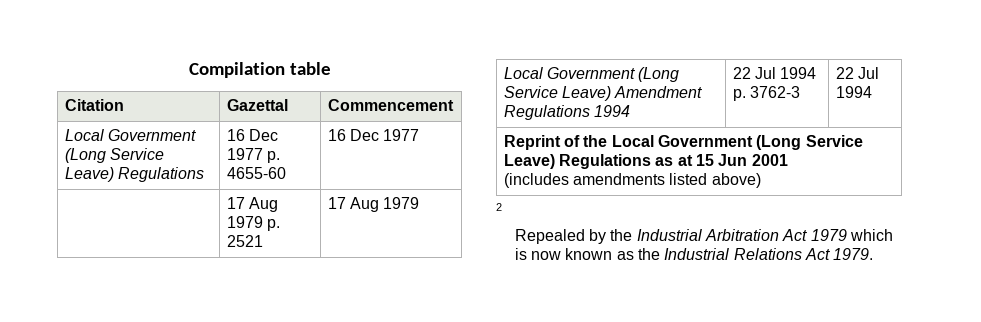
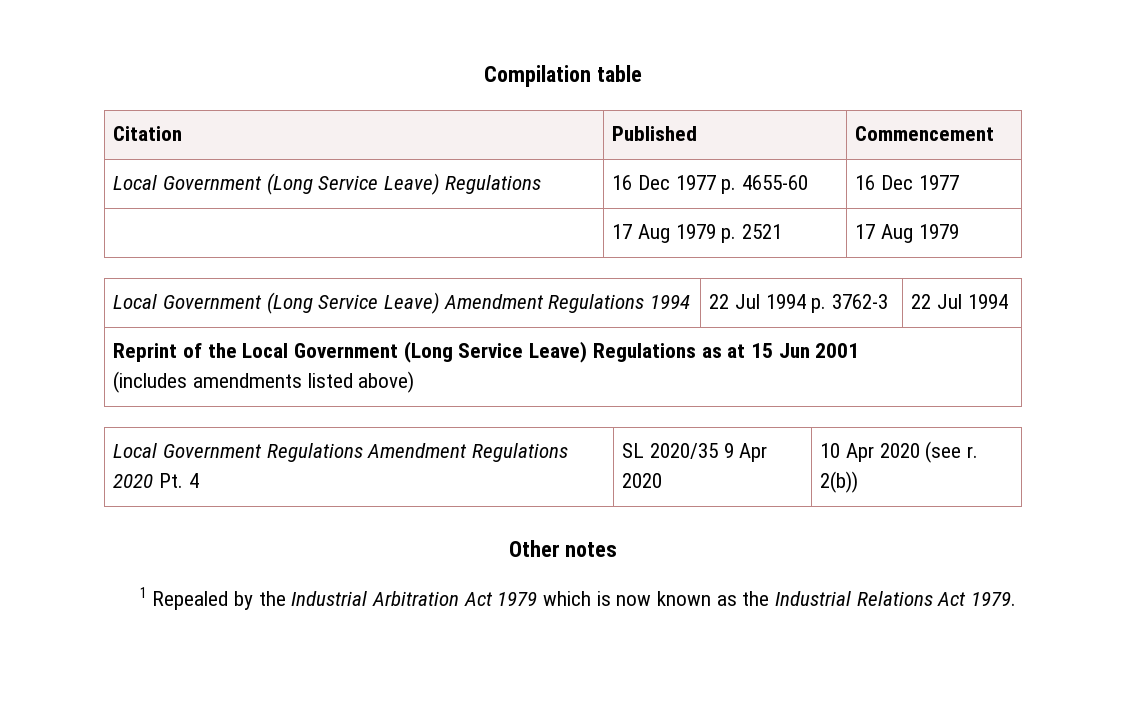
[226,99,288,111] Gazettal -> [612,126,698,141] Published
[496,203,502,211] // 2 // -> [113,443,569,462] [113,473,199,488] [622,443,768,462] [622,473,663,488] [820,441,979,463] [820,471,859,493] [508,540,618,557] [139,587,147,598] // Local Government Regulations Amendment Regulations 2020 Pt. 4 | SL 2020/35 9 Apr 2020 | 10 Apr 2020 (see r. 2(b)) // Other notes // 1

